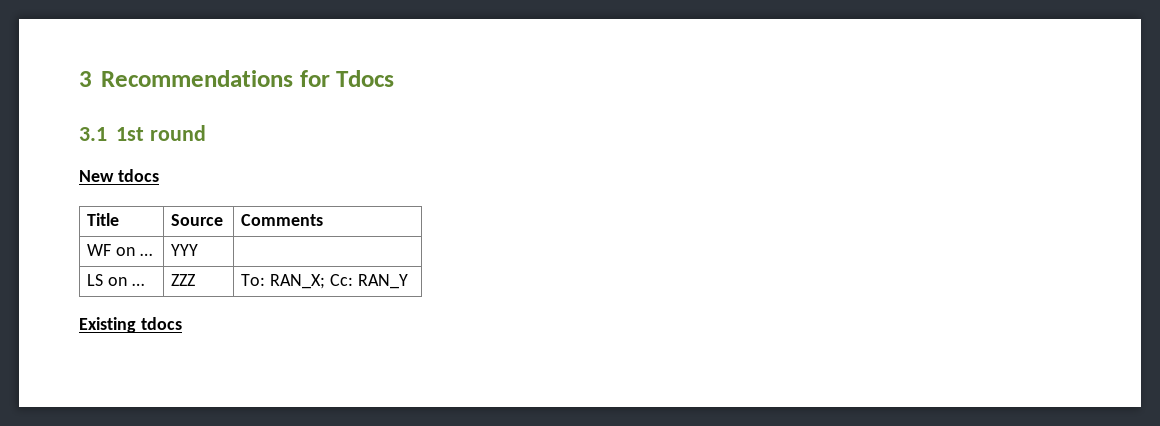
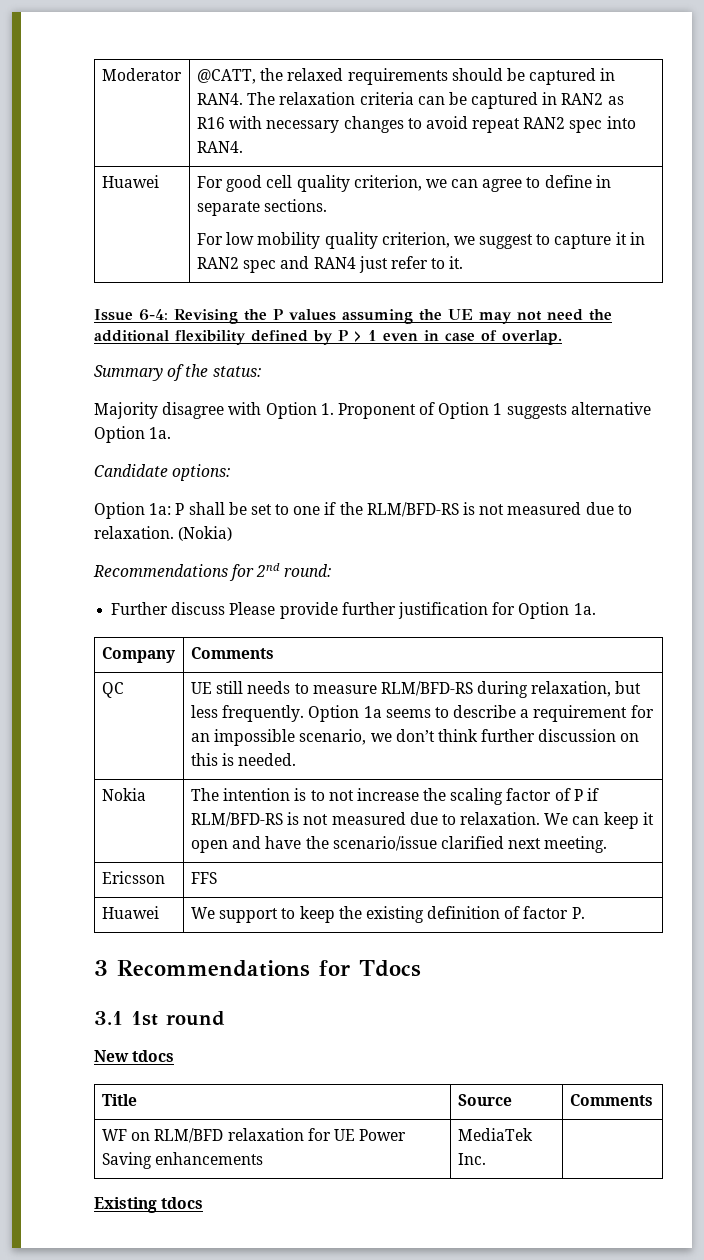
(79, 79) none -> [101,68,182,81] [196,68,616,85] [196,92,624,109] [196,116,636,133] [196,141,243,153] [101,175,159,188] [196,175,611,192] [196,199,328,216] [196,232,645,249] [196,256,464,273] [94,309,612,324] [94,330,562,345] [94,364,261,381] [94,402,651,419] [94,426,172,443] [94,464,231,481] [94,502,632,519] [94,526,233,541] [93,563,331,581] [111,602,596,619] [101,647,175,663] [190,647,274,659] [101,682,124,698] [190,681,642,698] [190,705,654,722] [190,729,640,746] [190,753,297,766] [101,788,146,801] [190,788,599,805] [190,812,654,829] [190,836,608,853] [101,871,165,884] [190,872,217,884] [101,906,159,919] [190,906,585,923] Moderator | @CATT, the relaxed requirements should be captured in RAN4. The relaxation criteria can be captured in RAN2 as R16 with necessary changes to avoid repeat RAN2 spec into RAN4. // Huawei | For good cell quality criterion, we can agree to define in separate sections. // For low mobility quality criterion, we suggest to capture it in RAN2 spec and RAN4 just refer to it. // Issue 6-4: Revising the P values assuming the UE may not need the additional flexibility defined by P > 1 even in case of overlap. // Summary of the status: // Majority disagree with Option 1. Proponent of Option 1 suggests alternative Option 1a. // Candidate options: // Option 1a: P shall be set to one if the RLM/BFD-RS is not measured due to relaxation. (Nokia) // Recommendations for 2nd round: // Further discuss Please provide further justification for Option 1a. // Company | Comments // QC | UE still needs to measure RLM/BFD-RS during relaxation, but less frequently. Option 1a seems to describe a requirement for an impossible scenario, we don’t think further discussion on this is needed. // Nokia | The intention is to not increase the scaling factor of P if RLM/BFD-RS is not measured due to relaxation. We can keep it open and have the scenario/issue clarified next meeting. // Ericsson | FFS // Huawei | We support to keep the existing definition of factor P. //
[139,253,152,256] [171,244,199,256] [87,274,144,286] [171,274,196,286] [241,274,408,289] … | YYY | // LS on … | ZZZ | To: RAN_X; Cc: RAN_Y -> [154,1128,407,1143] [101,1152,264,1169] [457,1128,533,1141] [457,1153,486,1165] RLM/BFD relaxation for UE Power Saving enhancements | MediaTek Inc. |

